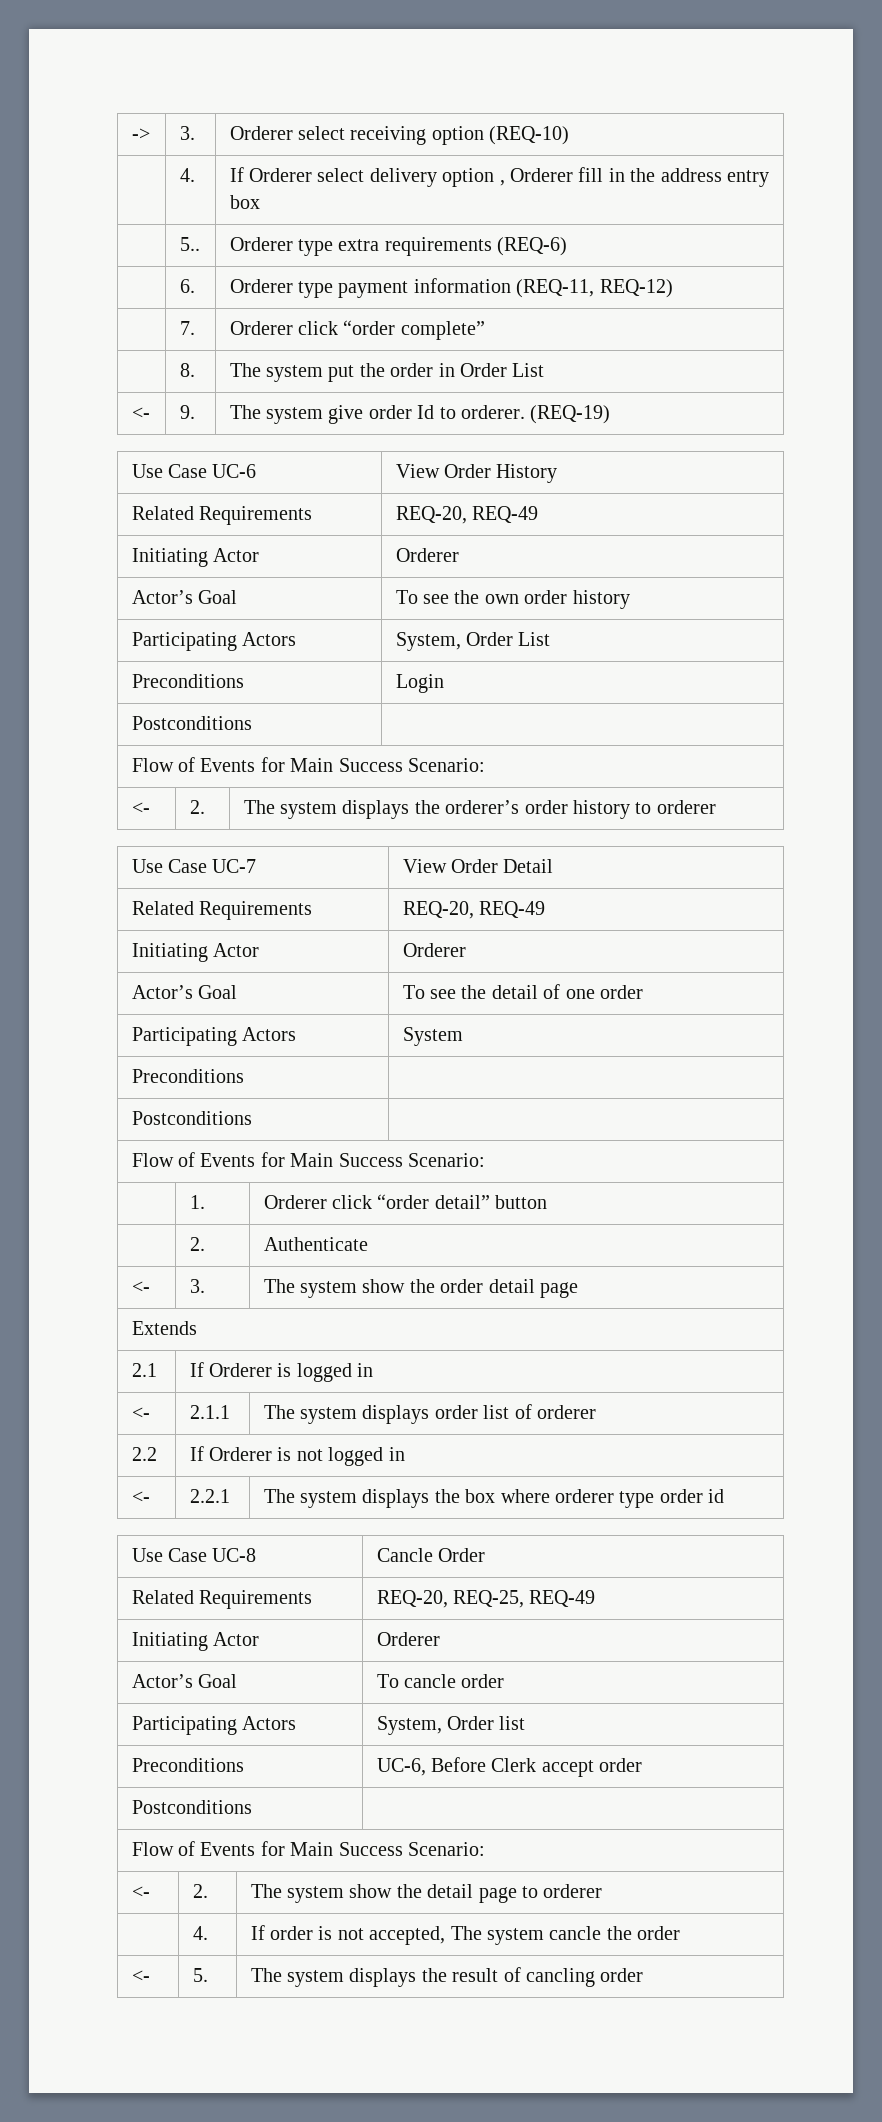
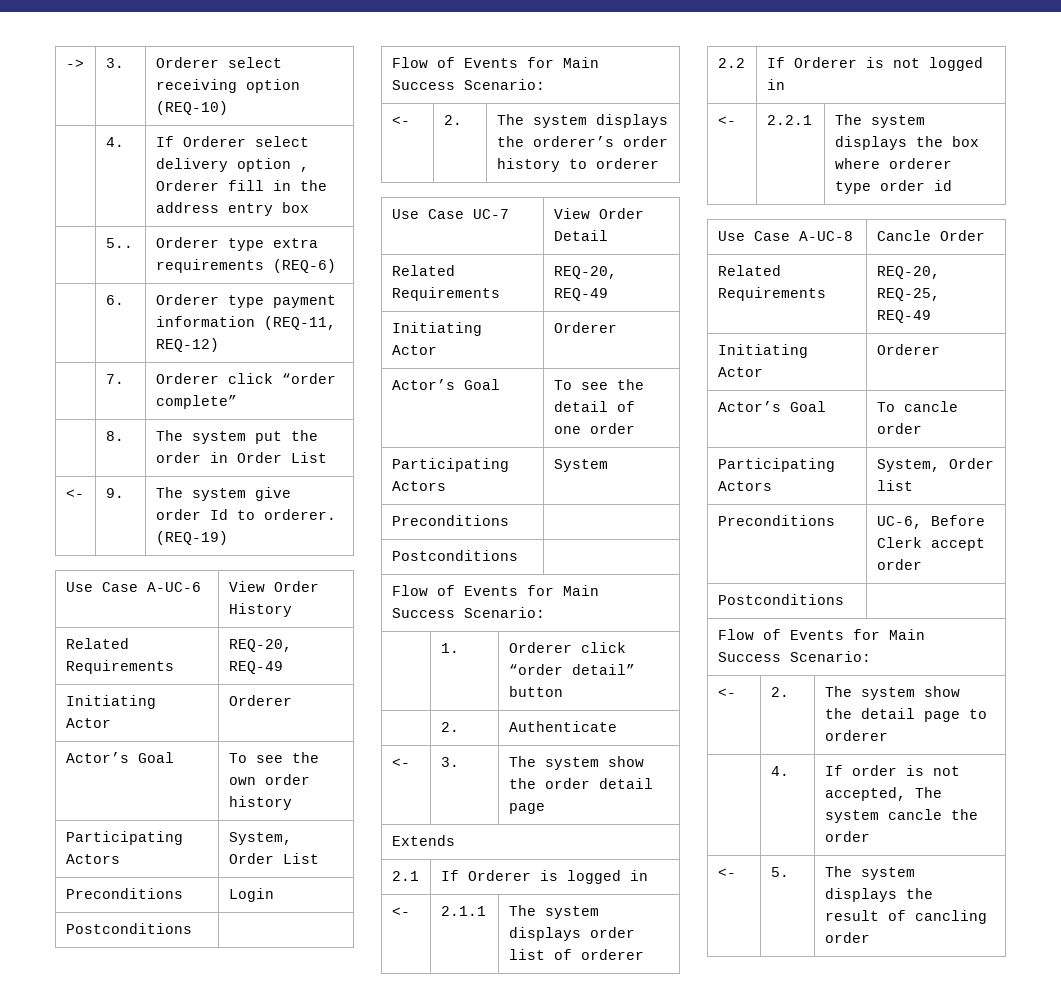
[212,464,257,478] UC-6 -> [146,582,201,592] A-UC-6
[212,1548,257,1562] UC-8 -> [798,231,853,241] A-UC-8

